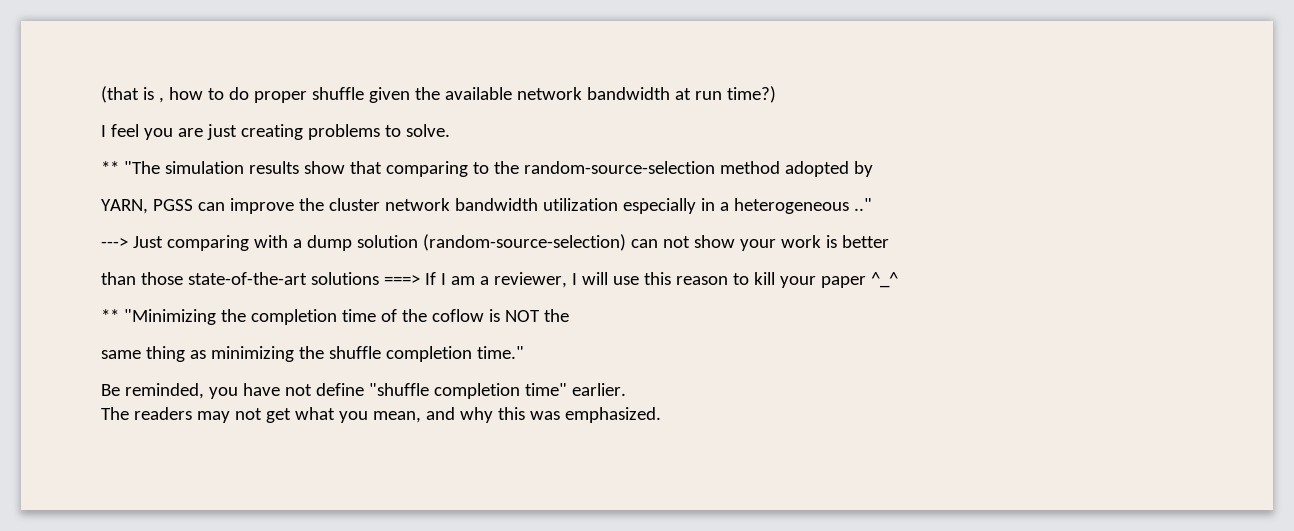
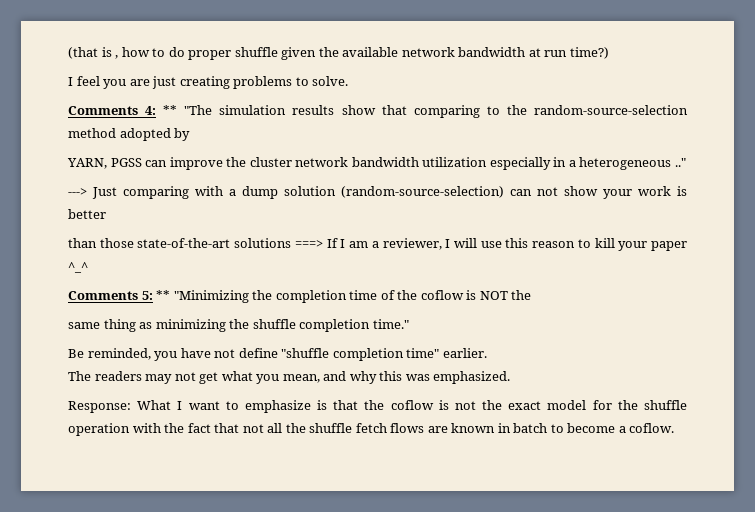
(450, 130) none -> [68,106,157,115] Comments 4:
(898, 280) none -> [68,291,153,300] Comments 5:
(661, 415) none -> [68,400,687,413] [68,423,675,436] // Response: What I want to emphasize is that the coflow is not the exact model for the shuffle operation with the fact that not all the shuffle fetch flows are known in batch to become a coflow.

